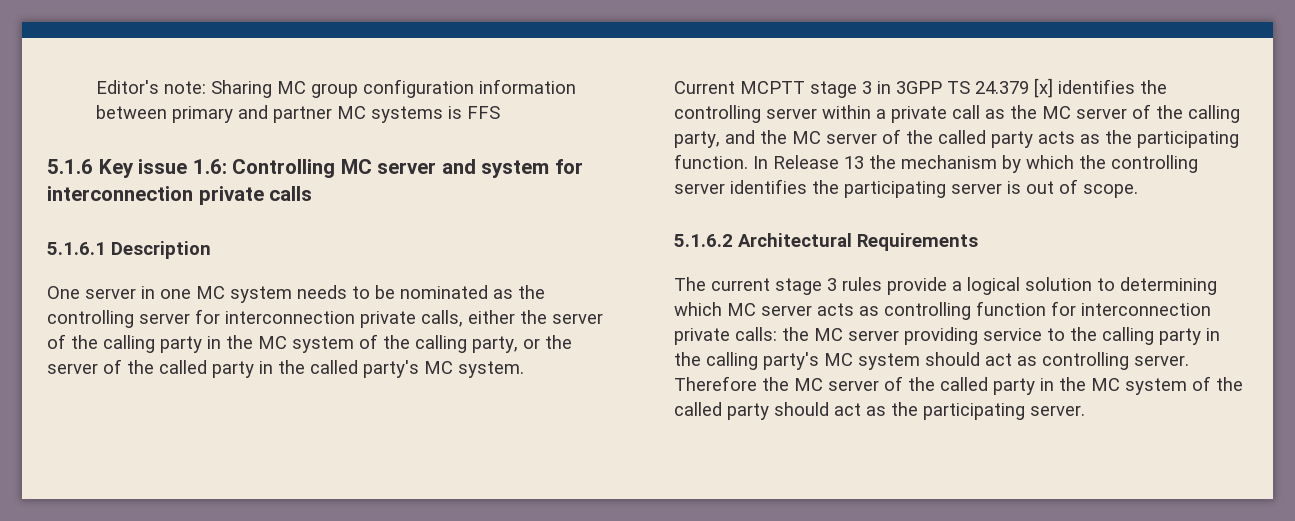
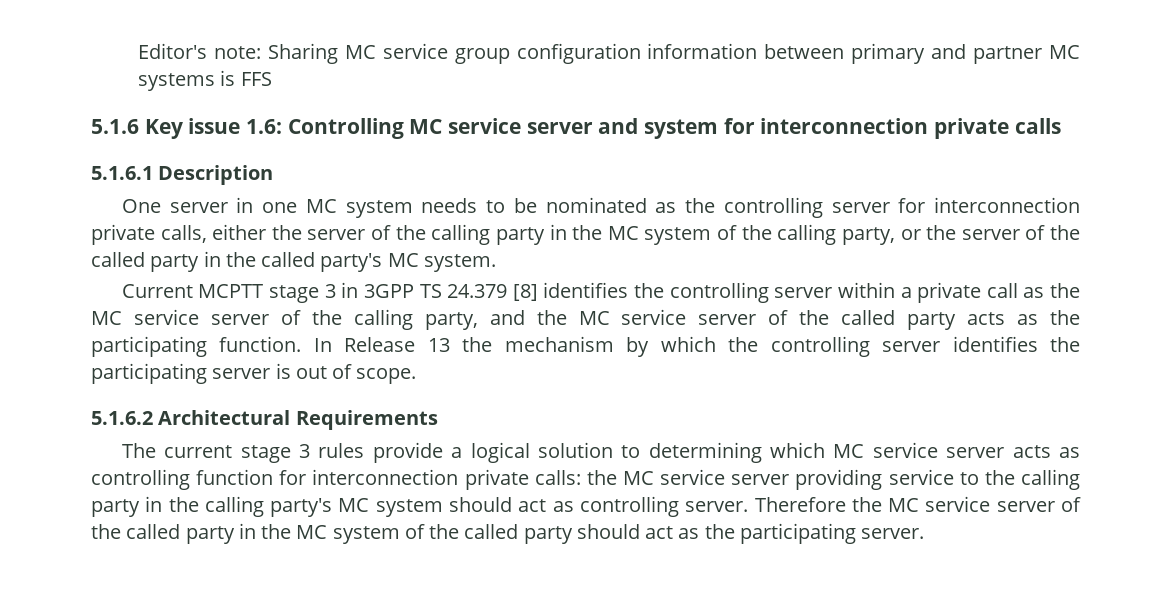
(307, 87) none -> [382,43,448,59] service
(372, 166) none -> [448,118,522,134] service
[1034,78,1053,98] [x] -> [512,284,538,301] [8]
(1071, 112) none -> [133,309,199,325] service
(821, 137) none -> [621,309,687,325] service
(756, 309) none -> [872,442,938,458] service
(843, 334) none -> [660,469,726,485] service
(823, 384) none -> [925,496,991,512] service

